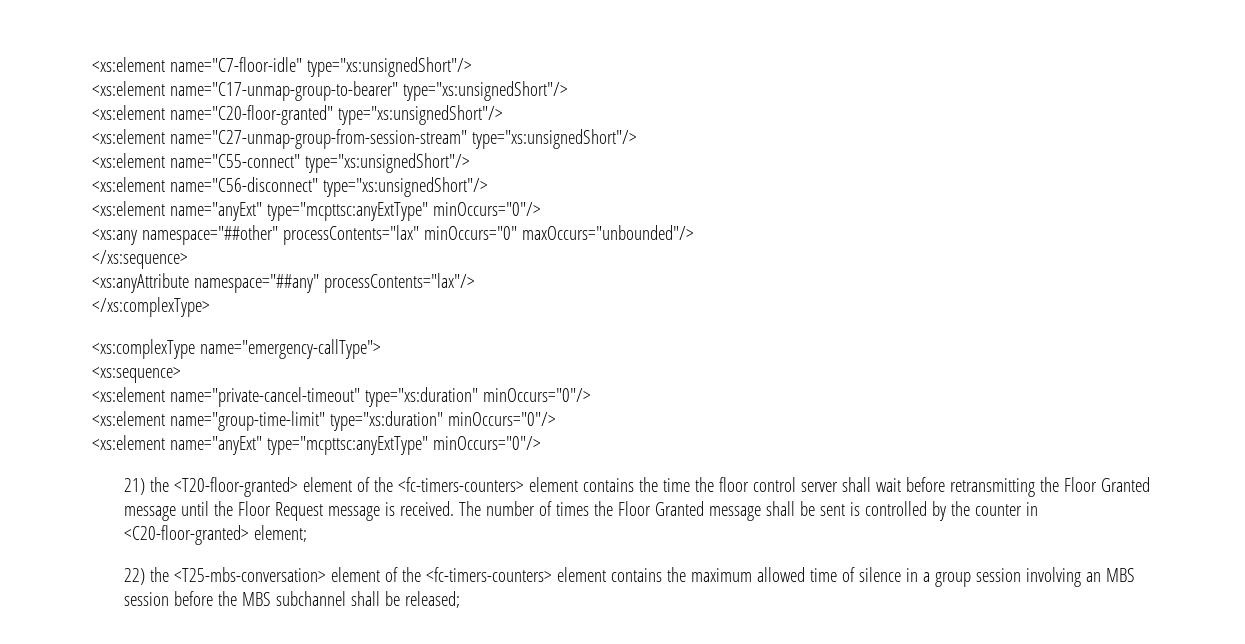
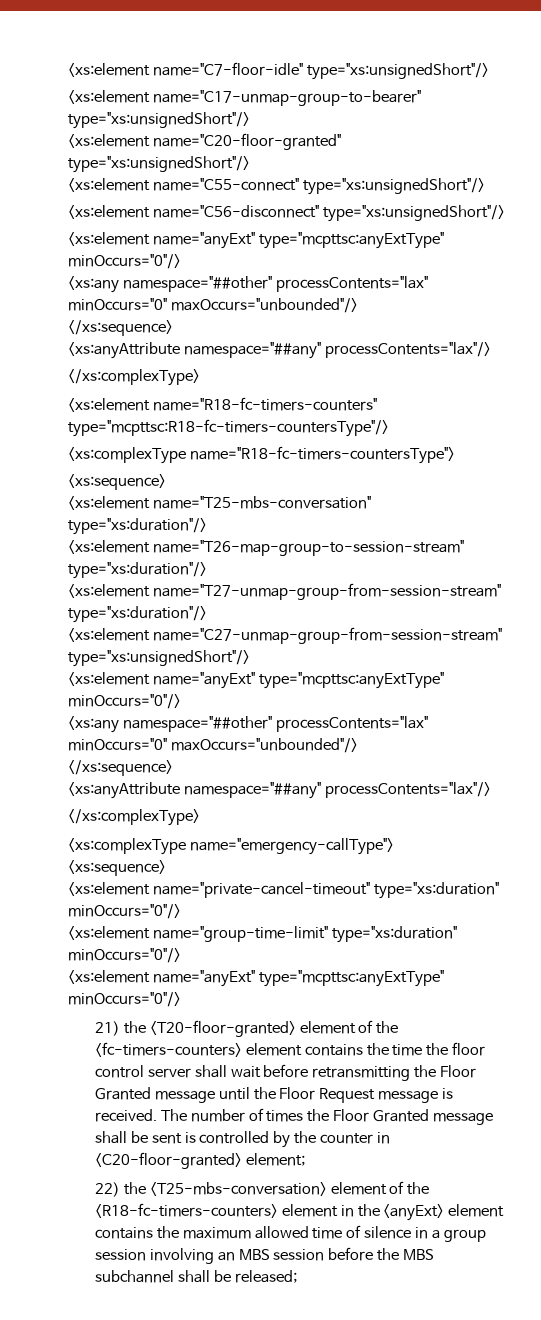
[92,129,637,149] // <xs:element name="C27-unmap-group-from-session-stream" type="xs:unsignedShort"/> -> (250, 164) none
(210, 307) none -> [68,397,377,412] [68,419,389,437] [68,446,455,464] [68,474,166,490] [68,496,371,510] [68,518,207,535] [68,540,464,556] [68,562,207,579] [68,583,501,600] [68,606,207,623] [68,627,502,644] [68,650,250,667] [68,672,444,689] [68,694,181,709] [68,716,428,733] [68,738,358,753] [68,760,173,776] [68,782,491,799] [68,809,200,826] // <xs:element name="R18-fc-timers-counters" type="mcpttsc:R18-fc-timers-countersType"/> // <xs:complexType name="R18-fc-timers-countersType"> // <xs:sequence> // <xs:element name="T25-mbs-conversation" type="xs:duration"/> // <xs:element name="T26-map-group-to-session-stream" type="xs:duration"/> // <xs:element name="T27-unmap-group-from-session-stream" type="xs:duration"/> // <xs:element name="C27-unmap-group-from-session-stream" type="xs:unsignedShort"/> // <xs:element name="anyExt" type="mcpttsc:anyExtType" minOccurs="0"/> // <xs:any namespace="##other" processContents="lax" minOccurs="0" maxOccurs="unbounded"/> // </xs:sequence> // <xs:anyAttribute namespace="##any" processContents="lax"/> // </xs:complexType>
[426,567,553,582] <fc-timers-counters> -> [94,1203,445,1221] <R18-fc-timers-counters> element in the <anyExt>

